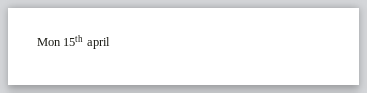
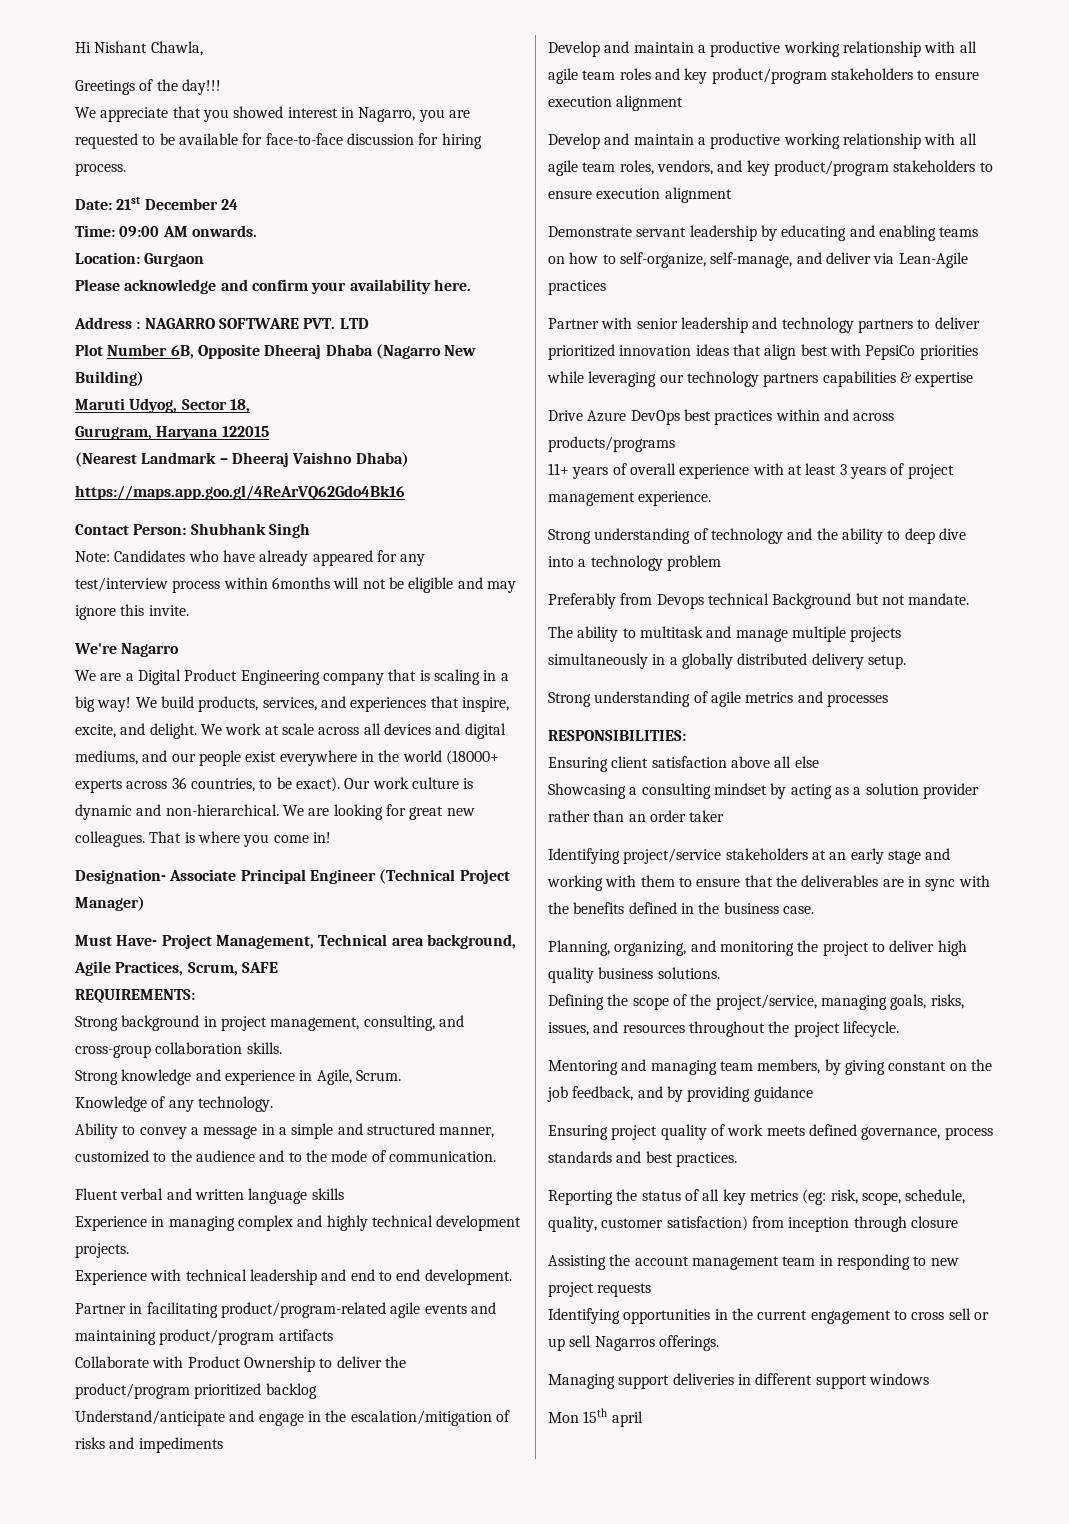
(37, 42) none -> [75,41,203,56] [75,79,221,95] [75,106,470,122] [75,133,482,149] [75,163,126,176] [75,197,238,210] [75,225,257,237] [75,252,205,267] [75,279,471,294] [74,317,369,329] [75,344,477,359] [75,371,144,386] [75,398,250,413] [75,426,269,440] [75,452,409,467] [75,485,405,500] [75,523,310,538] [75,550,426,566] [75,577,516,593] [75,604,189,620] [74,643,180,657] [75,669,509,685] [75,696,509,712] [75,723,506,739] [75,750,499,766] [75,777,474,793] [75,804,475,820] [75,831,331,847] [75,869,510,884] [75,896,145,911] [75,934,516,949] [74,961,278,976] [75,989,195,1003] [75,1015,464,1031] [75,1042,282,1058] [75,1069,401,1085] [75,1096,273,1112] [75,1123,495,1139] [75,1150,496,1163] [75,1188,344,1204] [75,1215,522,1231] [75,1243,129,1258] [75,1269,512,1285] [75,1302,496,1318] [75,1329,333,1345] [75,1356,406,1372] [75,1383,317,1399] [75,1410,510,1426] [75,1437,223,1453] [548,41,977,57] [548,68,979,84] [548,95,684,111] [548,133,977,149] [548,160,993,176] [548,187,732,203] [548,225,979,241] [548,252,968,268] [548,280,606,295] [548,317,980,333] [548,344,978,360] [547,371,974,387] [548,409,895,425] [548,436,675,452] [548,463,954,479] [548,491,712,506] [548,528,966,544] [548,555,721,571] [548,593,970,609] [548,626,902,642] [548,653,906,669] [548,691,888,707] [548,730,686,741] [548,756,819,772] [548,783,979,799] [548,810,725,822] [548,848,951,864] [547,875,990,891] [548,902,814,914] [548,940,967,956] [548,967,720,983] [548,994,964,1010] [548,1021,899,1037] [548,1059,992,1075] [547,1086,813,1102] [548,1124,993,1140] [548,1151,737,1167] [548,1189,966,1205] [548,1216,958,1232] [548,1254,959,1270] [548,1282,652,1297] [548,1308,989,1324] [548,1335,719,1351] [548,1373,929,1389] Hi Nishant Chawla, // Greetings of the day!!! // We appreciate that you showed interest in Nagarro, you are requested to be available for face-to-face discussion for hiring process. // Date: 21st December 24 // Time: 09:00 AM onwards. // Location: Gurgaon // Please acknowledge and confirm your availability here. // Address : NAGARRO SOFTWARE PVT. LTD // Plot Number 6B, Opposite Dheeraj Dhaba (Nagarro New Building) // Maruti Udyog, Sector 18, // Gurugram, Haryana 122015 // (Nearest Landmark – Dheeraj Vaishno Dhaba) // https://maps.app.goo.gl/4ReArVQ62Gdo4Bk16 // Contact Person: Shubhank Singh // Note: Candidates who have already appeared for any test/interview process within 6months will not be eligible and may ignore this invite. // We're Nagarro // We are a Digital Product Engineering company that is scaling in a big way! We build products, services, and experiences that inspire, excite, and delight. We work at scale across all devices and digital mediums, and our people exist everywhere in the world (18000+ experts across 36 countries, to be exact). Our work culture is dynamic and non-hierarchical. We are looking for great new colleagues. That is where you come in! // Designation- Associate Principal Engineer (Technical Project Manager) // Must Have- Project Management, Technical area background, Agile Practices, Scrum, SAFE // REQUIREMENTS: // Strong background in project management, consulting, and cross-group collaboration skills. // Strong knowledge and experience in Agile, Scrum. // Knowledge of any technology. // Ability to convey a message in a simple and structured manner, customized to the audience and to the mode of communication. // Fluent verbal and written language skills // Experience in managing complex and highly technical development projects. // Experience with technical leadership and end to end development. // Partner in facilitating product/program-related agile events and maintaining product/program artifacts // Collaborate with Product Ownership to deliver the product/program prioritized backlog // Understand/anticipate and engage in the escalation/mitigation of risks and impediments // Develop and maintain a productive working relationship with all agile team roles and key product/program stakeholders to ensure execution alignment // Develop and maintain a productive working relationship with all agile team roles, vendors, and key product/program stakeholders to ensure execution alignment // Demonstrate servant leadership by educating and enabling teams on how to self-organize, self-manage, and deliver via Lean-Agile practices // Partner with senior leadership and technology partners to deliver prioritized innovation ideas that align best with PepsiCo priorities while leveraging our technology partners capabilities & expertise // Drive Azure DevOps best practices within and across products/programs // 11+ years of overall experience with at least 3 years of project management experience. // Strong understanding of technology and the ability to deep dive into a technology problem // Preferably from Devops technical Background but not mandate. // The ability to multitask and manage multiple projects simultaneously in a globally distributed delivery setup. // Strong understanding of agile metrics and processes // RESPONSIBILITIES: // Ensuring client satisfaction above all else // Showcasing a consulting mindset by acting as a solution provider rather than an order taker // Identifying project/service stakeholders at an early stage and working with them to ensure that the deliverables are in sync with the benefits defined in the business case. // Planning, organizing, and monitoring the project to deliver high quality business solutions. // Defining the scope of the project/service, managing goals, risks, issues, and resources throughout the project lifecycle. // Mentoring and managing team members, by giving constant on the job feedback, and by providing guidance // Ensuring project quality of work meets defined governance, process standards and best practices. // Reporting the status of all key metrics (eg: risk, scope, schedule, quality, customer satisfaction) from inception through closure // Assisting the account management team in responding to new project requests // Identifying opportunities in the current engagement to cross sell or up sell Nagarros offerings. // Managing support deliveries in different support windows //

